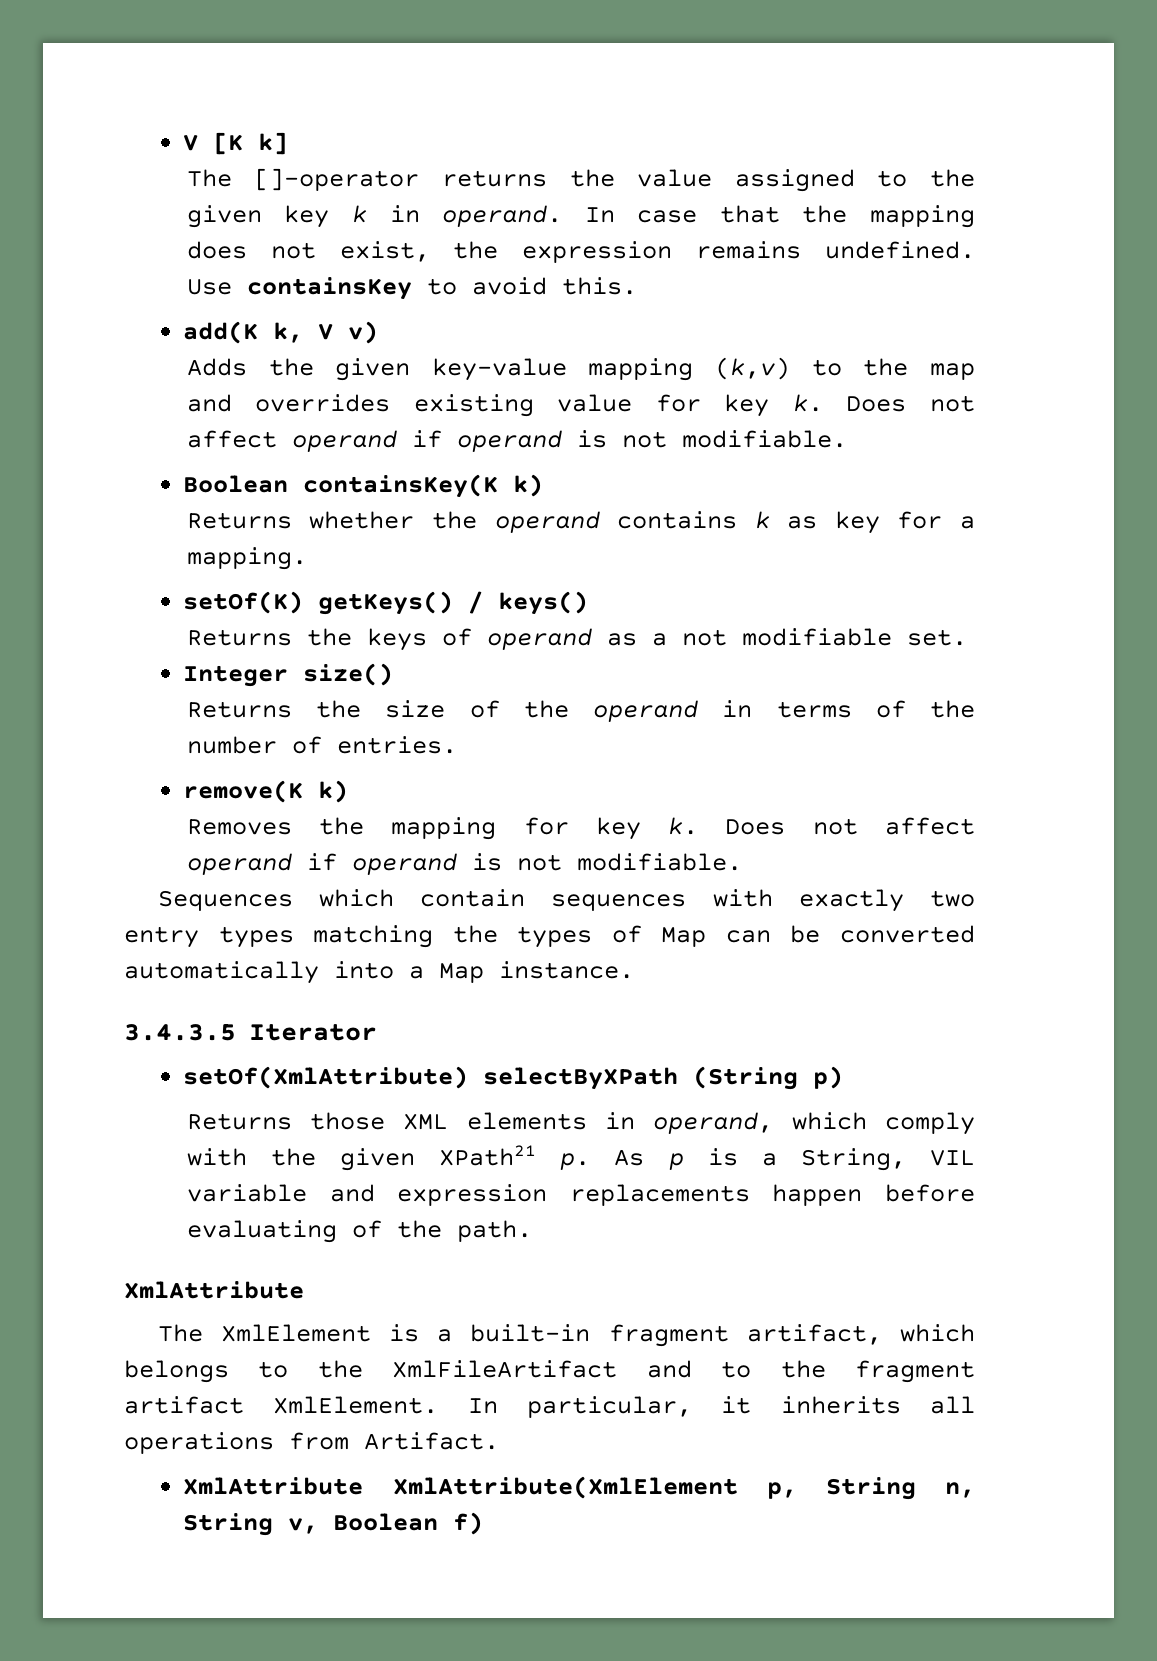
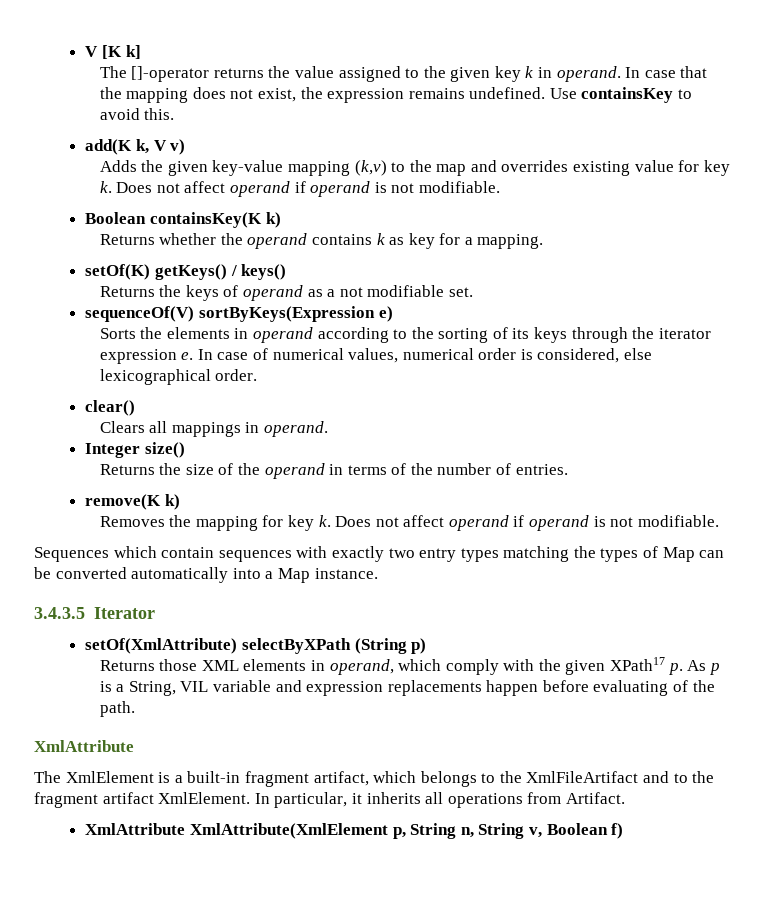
(967, 637) none -> [85,306,393,322] [99,327,711,343] [99,348,653,364] [99,369,258,385] [85,400,136,416] [99,421,328,437] // sequenceOf(V) sortByKeys(Expression e) // Sorts the elements in operand according to the sorting of its keys through the iterator expression e. In case of numerical values, numerical order is considered, else lexicographical order. // clear() // Clears all mappings in operand.
[439,1145,537,1166] XPath21 -> [610,657,666,671] XPath17

